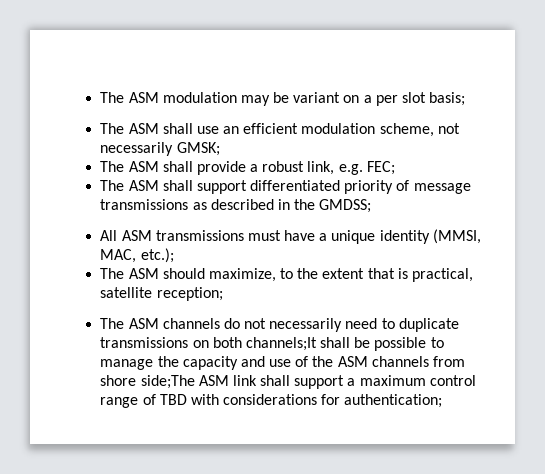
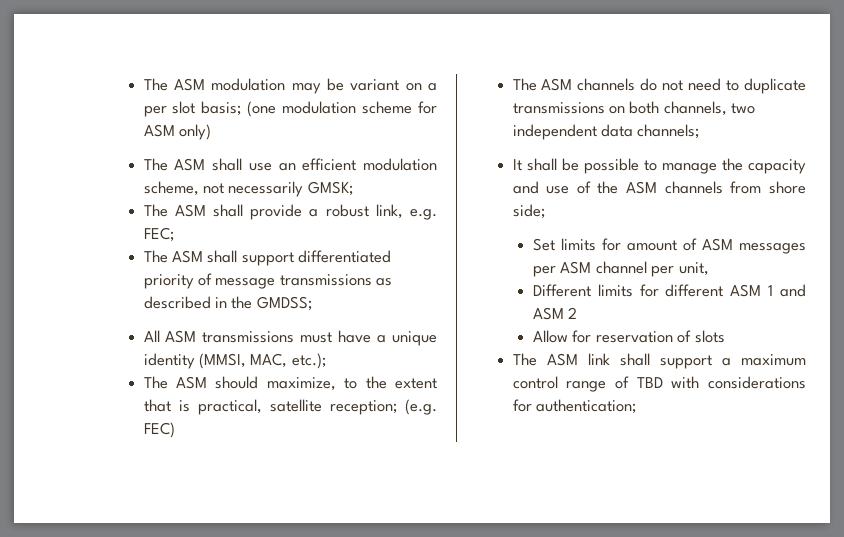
(466, 99) none -> [247,101,437,117] [143,124,211,140] (one modulation scheme for ASM only)
(223, 294) none -> [405,399,438,415] [143,422,175,438] (e.g. FEC)
[269,318,343,332] necessarily -> (684, 85) none
[245,337,317,351] channels;It -> [663,101,756,116] [512,124,700,140] [512,159,522,171] channels, two independent data channels; // It
[140,375,195,389] side;The -> [512,204,545,219] [532,238,806,254] [532,261,709,277] [532,284,806,297] [532,307,578,320] [532,330,725,343] [512,353,537,366] side; // Set limits for amount of ASM messages per ASM channel per unit, // Different limits for different ASM 1 and ASM 2 // Allow for reservation of slots // The

